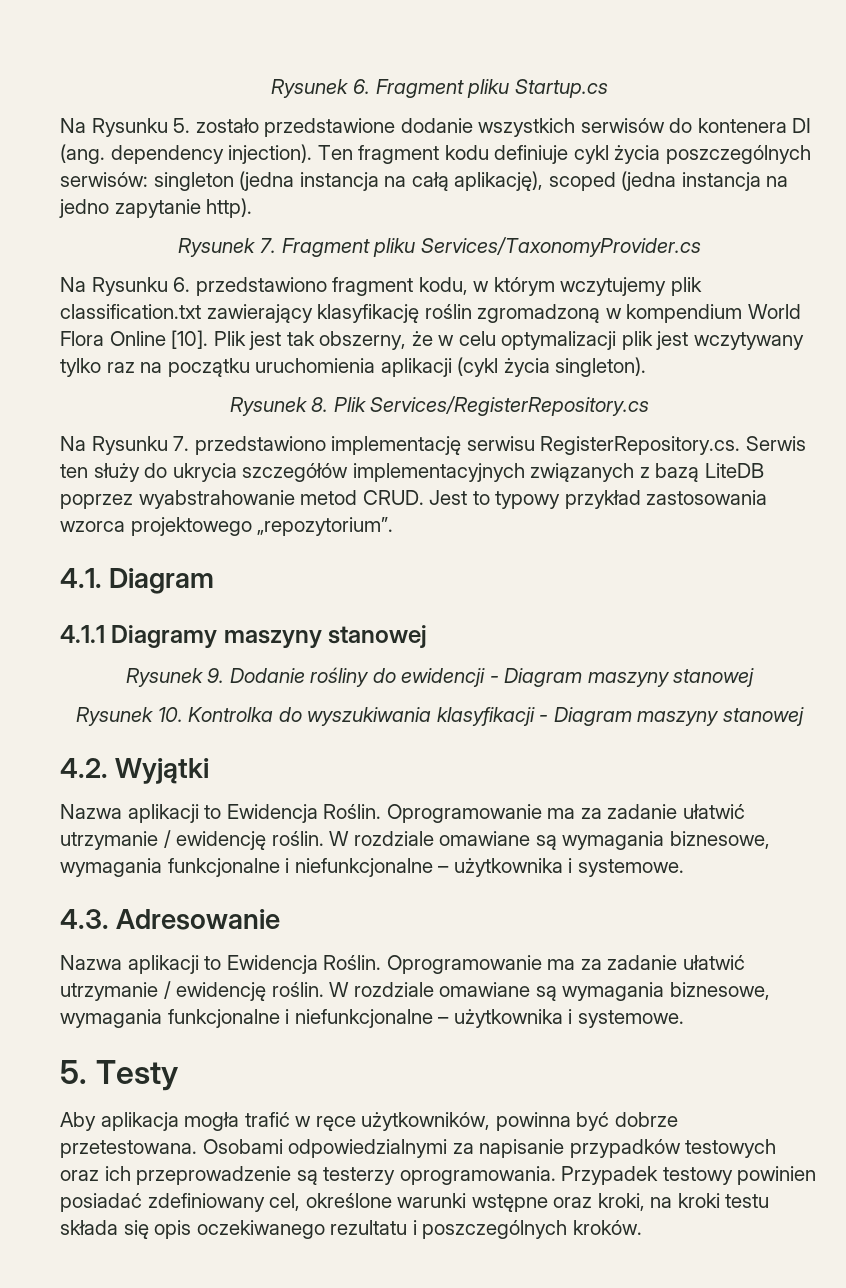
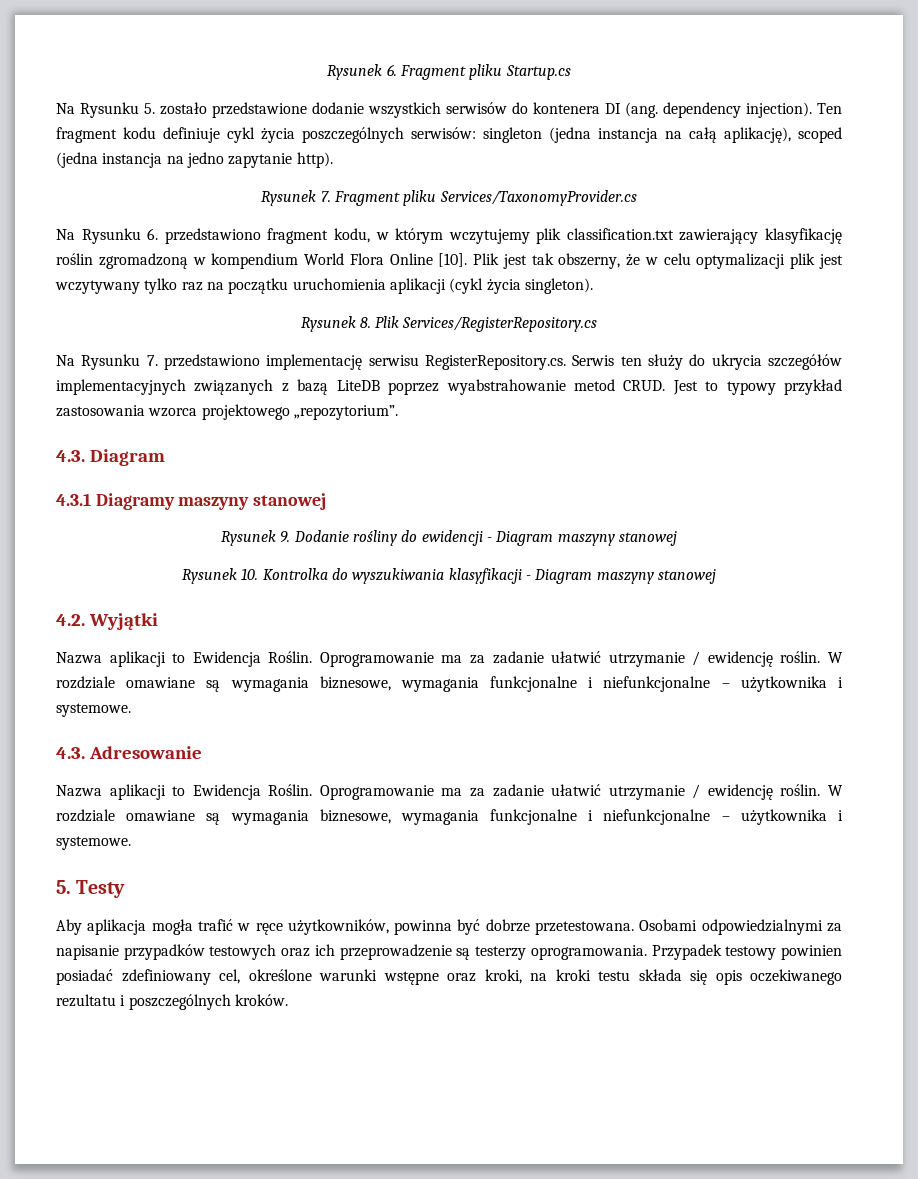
[60,568,102,588] 4.1. -> [56,450,85,462] 4.3.
[60,625,105,643] 4.1.1 -> [56,493,91,506] 4.3.1

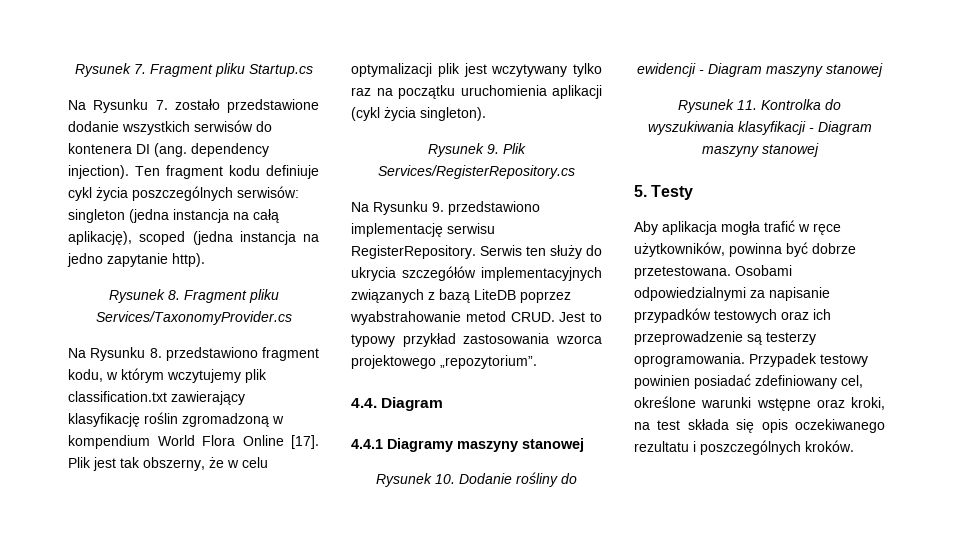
[327,64,397,80] Rysunek 6. -> [74,63,146,77] Rysunek 7.
[144,103,155,114] 5. -> [155,100,168,110] 7.
[320,191,331,202] 7. -> [167,290,180,300] 8.
[147,228,159,240] 6. -> [149,348,162,358] 8.
[438,253,468,267] [10]. -> [291,435,319,449] [17].
[359,317,371,328] 8. -> [487,144,499,154] 9.
[146,355,158,366] 7. -> [432,202,444,212] 9.
[425,355,566,370] RegisterRepository.cs. -> [351,245,476,259] RegisterRepository.
[56,450,85,462] 4.3. -> [351,398,377,408] 4.4.
[56,493,91,506] 4.3.1 -> [351,439,383,449] 4.4.1
[280,531,291,543] 9. -> [435,474,455,484] 10.
[241,568,259,580] 10. -> [737,100,757,110] 11.
[56,613,158,630] [56,651,843,667] [56,676,843,692] [56,703,131,717] [56,746,202,759] [56,784,843,800] [56,809,843,825] [56,836,131,850] // 4.2. Wyjątki // Nazwa aplikacji to Ewidencja Roślin. Oprogramowanie ma za zadanie ułatwić utrzymanie / ewidencję roślin. W rozdziale omawiane są wymagania biznesowe, wymagania funkcjonalne i niefunkcjonalne – użytkownika i systemowe. // 4.3. Adresowanie // Nazwa aplikacji to Ewidencja Roślin. Oprogramowanie ma za zadanie ułatwić utrzymanie / ewidencję roślin. W rozdziale omawiane są wymagania biznesowe, wymagania funkcjonalne i niefunkcjonalne – użytkownika i systemowe. -> (819, 150) none
[555,969,630,981] kroki testu -> [657,420,681,430] test

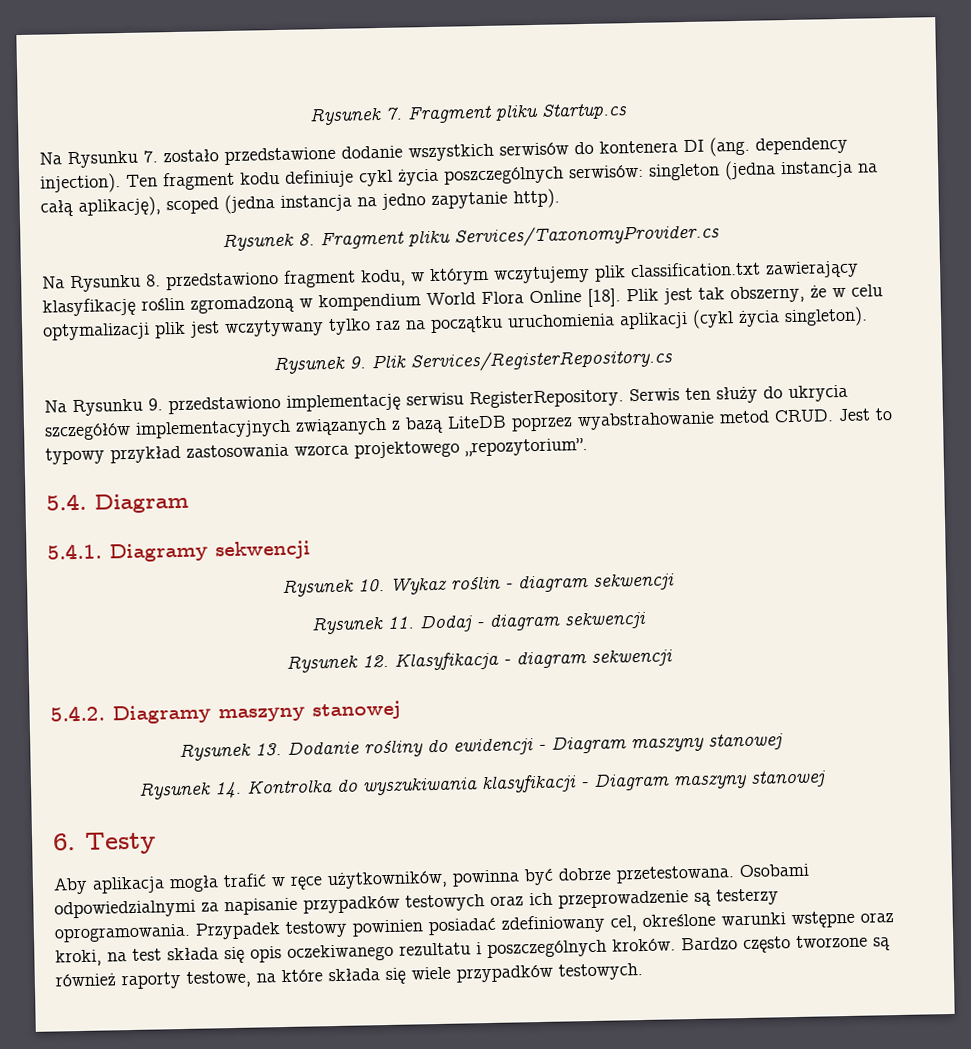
[291,435,319,449] [17]. -> [587,288,621,307] [18].
[351,398,377,408] 4.4. -> [46,493,87,511] 5.4.
[351,439,383,449] 4.4.1 -> [47,540,311,563] [281,573,675,598] [310,611,647,635] [285,649,673,673] [50,705,105,722] 5.4.1. Diagramy sekwencji // Rysunek 10. Wykaz roślin - diagram sekwencji // Rysunek 11. Dodaj - diagram sekwencji // Rysunek 12. Klasyfikacja - diagram sekwencji // 5.4.2.
[435,474,455,484] 10. -> [255,743,282,756] 13.
[737,100,757,110] 11. -> [213,781,242,799] 14.
[634,185,647,197] 5. -> [52,833,76,851] 6.
(854, 446) none -> [681,934,891,954] [55,963,643,990] Bardzo często tworzone są również raporty testowe, na które składa się wiele przypadków testowych.

